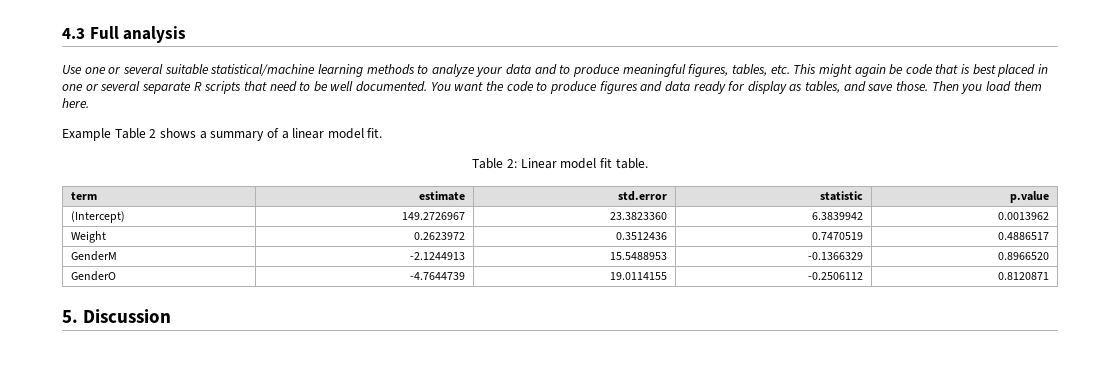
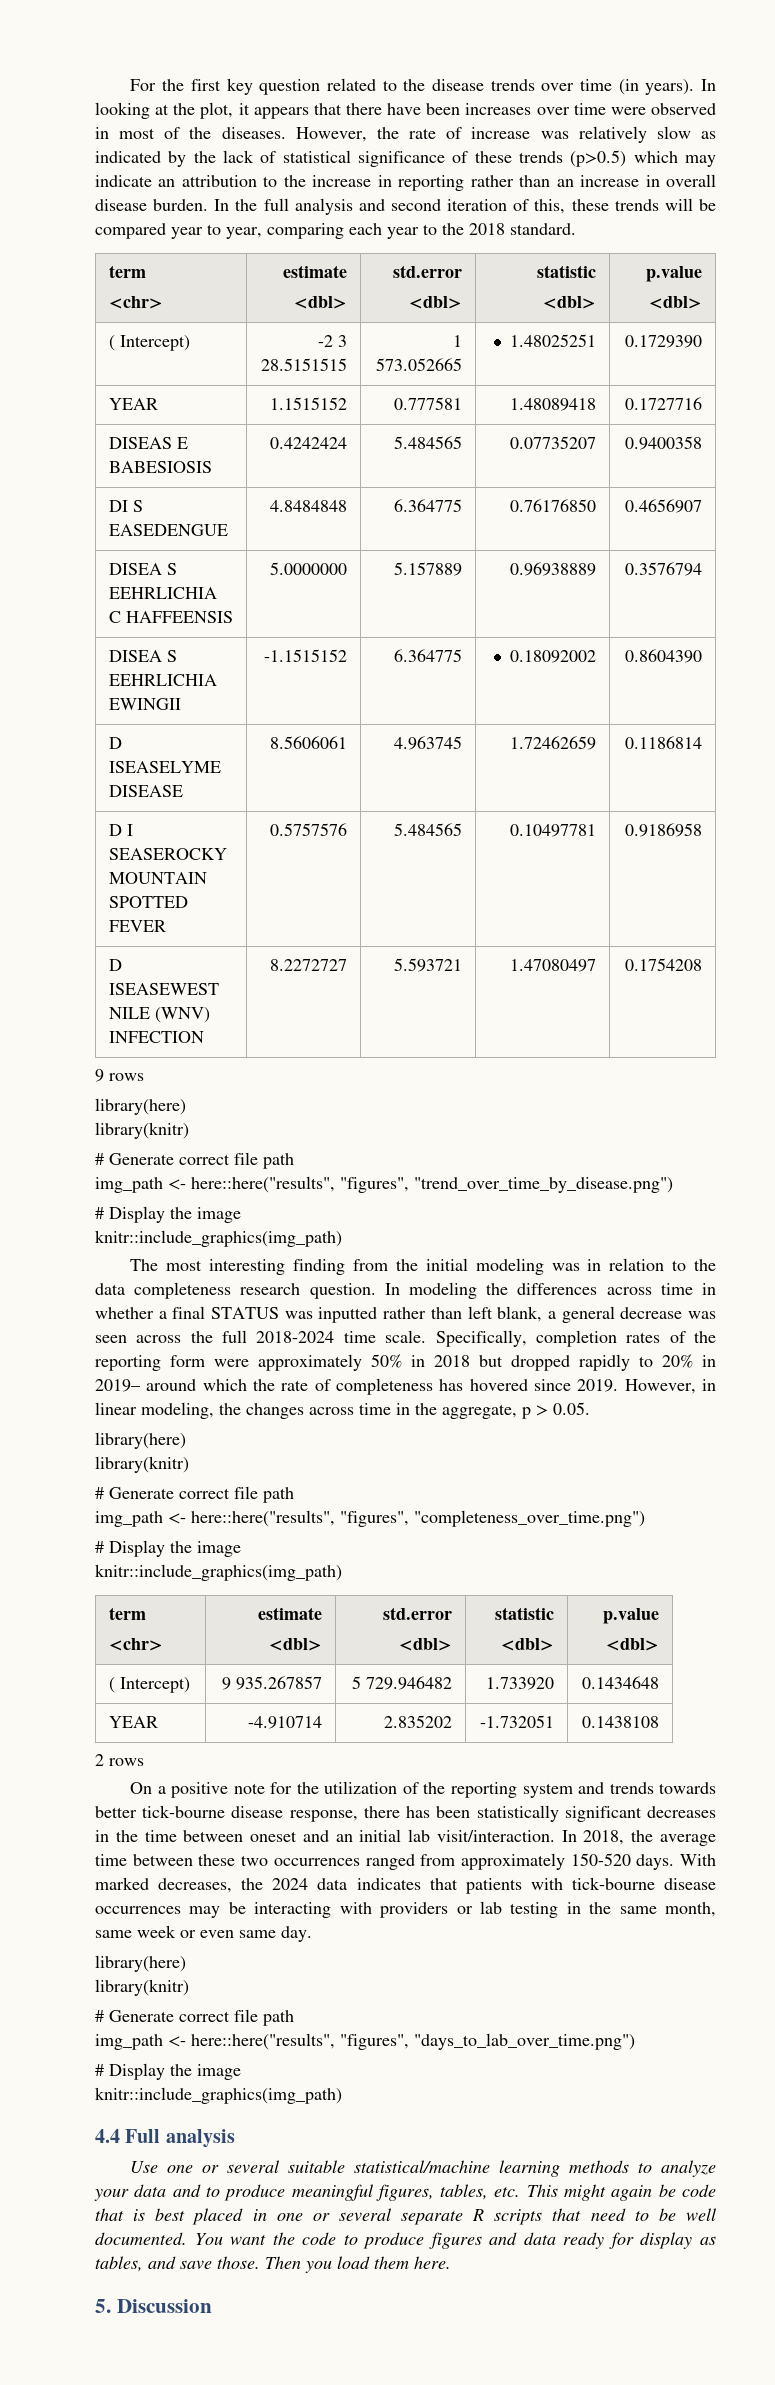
[62,28,85,39] 4.3 -> [130,78,717,95] [95,102,717,119] [95,126,716,143] [95,150,716,167] [95,174,716,191] [95,198,716,215] [95,223,576,239] [108,265,146,278] [108,296,163,309] [283,265,348,278] [294,296,348,309] [393,265,463,278] [409,296,463,309] [537,265,597,278] [543,296,597,309] [646,266,703,282] [649,296,703,309] [108,335,190,351] [318,335,348,347] [261,358,348,371] [453,335,463,347] [376,358,463,371] [510,334,597,347] [625,335,703,348] [108,398,158,410] [270,397,348,410] [394,397,463,410] [510,398,597,411] [625,397,703,410] [108,437,188,449] [108,461,212,473] [270,437,348,449] [394,436,463,449] [510,436,597,449] [625,436,703,450] [108,500,143,512] [108,524,228,536] [270,500,348,512] [394,499,463,512] [510,499,597,512] [625,499,703,513] [108,563,177,575] [108,587,217,599] [108,611,233,623] [270,562,348,575] [394,562,463,576] [510,562,597,576] [625,562,703,576] [108,650,177,662] [108,674,217,686] [108,698,181,710] [264,649,348,662] [394,649,463,662] [510,650,597,663] [625,649,703,663] [108,737,122,749] [108,761,221,773] [108,785,183,797] [270,736,348,749] [394,736,463,750] [510,736,597,750] [625,736,703,749] [108,824,133,836] [108,848,227,860] [108,872,207,884] [108,896,188,908] [108,920,166,932] [270,823,348,836] [394,823,463,836] [510,824,597,837] [625,823,703,837] [108,959,122,971] [108,983,219,995] [108,1007,210,1023] [108,1031,204,1043] [270,959,348,971] [394,958,463,972] [510,959,597,972] [625,958,703,971] [95,1069,144,1082] [95,1098,186,1115] [95,1122,189,1139] [95,1152,294,1169] [95,1176,673,1193] [95,1206,241,1223] [95,1230,342,1247] [130,1258,717,1275] [95,1282,716,1299] [95,1306,716,1323] [95,1330,717,1347] [95,1354,716,1371] [95,1378,716,1395] [95,1402,590,1419] [95,1432,186,1449] [95,1456,189,1473] [95,1486,294,1503] [95,1510,645,1527] [95,1540,241,1557] [95,1564,342,1581] [108,1607,146,1620] [108,1638,163,1651] [258,1607,323,1620] [269,1638,323,1651] [383,1607,453,1620] [399,1638,453,1651] [495,1607,555,1620] [501,1638,555,1651] [603,1608,660,1624] [606,1638,660,1651] [108,1677,190,1693] [222,1676,323,1690] [352,1676,453,1690] [486,1677,555,1690] [582,1676,660,1689] [108,1716,158,1728] [248,1716,323,1729] [384,1715,453,1728] [480,1715,555,1728] [582,1716,660,1728] [95,1754,144,1766] [130,1781,716,1798] [95,1805,716,1822] [95,1829,716,1846] [95,1853,716,1870] [95,1877,717,1894] [95,1901,716,1918] [95,1925,312,1942] [95,1955,186,1972] [95,1979,189,1996] [95,2009,294,2026] [95,2033,635,2050] [95,2063,241,2080] [95,2087,342,2104] [95,2129,120,2143] For the first key question related to the disease trends over time (in years). In looking at the plot, it appears that there have been increases over time were observed in most of the diseases. However, the rate of increase was relatively slow as indicated by the lack of statistical significance of these trends (p>0.5) which may indicate an attribution to the increase in reporting rather than an increase in overall disease burden. In the full analysis and second iteration of this, these trends will be compared year to year, comparing each year to the 2018 standard. // term // <chr> | estimate // <dbl> | std.error // <dbl> | statistic // <dbl> | p.value // <dbl> // ( Intercept) | -2 3 28.5151515 | 1 573.052665 | 1.48025251 | 0.1729390 // YEAR | 1.1515152 | 0.777581 | 1.48089418 | 0.1727716 // DISEAS E BABESIOSIS | 0.4242424 | 5.484565 | 0.07735207 | 0.9400358 // DI S EASEDENGUE | 4.8484848 | 6.364775 | 0.76176850 | 0.4656907 // DISEA S EEHRLICHIA C HAFFEENSIS | 5.0000000 | 5.157889 | 0.96938889 | 0.3576794 // DISEA S EEHRLICHIA EWINGII | -1.1515152 | 6.364775 | 0.18092002 | 0.8604390 // D ISEASELYME DISEASE | 8.5606061 | 4.963745 | 1.72462659 | 0.1186814 // D I SEASEROCKY MOUNTAIN SPOTTED FEVER | 0.5757576 | 5.484565 | 0.10497781 | 0.9186958 // D ISEASEWEST NILE (WNV) INFECTION | 8.2272727 | 5.593721 | 1.47080497 | 0.1754208 // 9 rows // library(here) // library(knitr) // # Generate correct file path // img_path <- here::here("results", "figures", "trend_over_time_by_disease.png") // # Display the image // knitr::include_graphics(img_path) // The most interesting finding from the initial modeling was in relation to the data completeness research question. In modeling the differences across time in whether a final STATUS was inputted rather than left blank, a general decrease was seen across the full 2018-2024 time scale. Specifically, completion rates of the reporting form were approximately 50% in 2018 but dropped rapidly to 20% in 2019– around which the rate of completeness has hovered since 2019. However, in linear modeling, the changes across time in the aggregate, p > 0.05. // library(here) // library(knitr) // # Generate correct file path // img_path <- here::here("results", "figures", "completeness_over_time.png") // # Display the image // knitr::include_graphics(img_path) // term // <chr> | estimate // <dbl> | std.error // <dbl> | statistic // <dbl> | p.value // <dbl> // ( Intercept) | 9 935.267857 | 5 729.946482 | 1.733920 | 0.1434648 // YEAR | -4.910714 | 2.835202 | -1.732051 | 0.1438108 // 2 rows // On a positive note for the utilization of the reporting system and trends towards better tick-bourne disease response, there has been statistically significant decreases in the time between oneset and an initial lab visit/interaction. In 2018, the average time between these two occurrences ranged from approximately 150-520 days. With marked decreases, the 2024 data indicates that patients with tick-bourne disease occurrences may be interacting with providers or lab testing in the same month, same week or even same day. // library(here) // library(knitr) // # Generate correct file path // img_path <- here::here("results", "figures", "days_to_lab_over_time.png") // # Display the image // knitr::include_graphics(img_path) // 4.4
[62,128,383,141] [472,158,648,169] [70,192,97,200] [419,191,466,201] [618,191,668,201] [820,191,864,201] [1010,191,1050,203] [70,211,125,223] [402,212,466,220] [610,212,668,220] [812,212,864,220] [998,212,1050,220] [70,231,106,243] [414,232,466,240] [616,232,668,240] [812,232,864,240] [998,232,1050,240] [70,251,117,261] [410,252,466,260] [610,252,668,260] [808,252,864,260] [998,252,1050,260] [70,271,116,281] [410,272,466,280] [610,272,668,280] [808,272,864,280] [998,272,1050,280] // Example Table 2 shows a summary of a linear model fit. // Table 2: Linear model fit table. // term | estimate | std.error | statistic | p.value // (Intercept) | 149.2726967 | 23.3823360 | 6.3839942 | 0.0013962 // Weight | 0.2623972 | 0.3512436 | 0.7470519 | 0.4886517 // GenderM | -2.1244913 | 15.5488953 | -0.1366329 | 0.8966520 // GenderO | -4.7644739 | 19.0114155 | -0.2506112 | 0.8120871 -> (451, 2262) none

